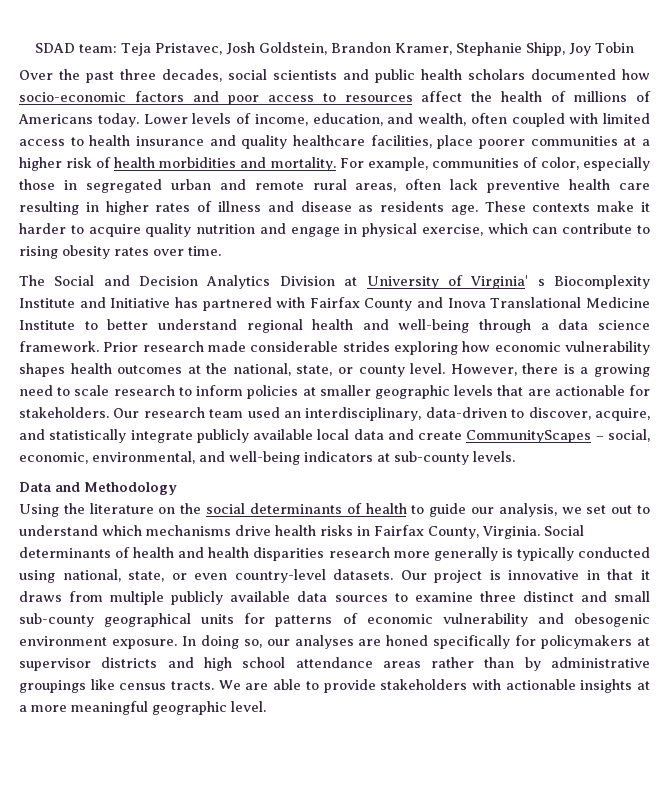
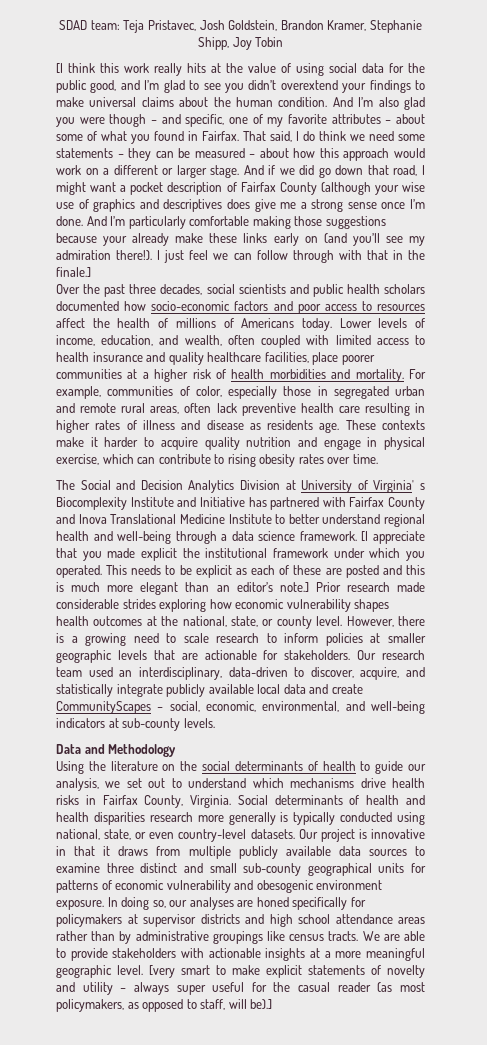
(634, 47) none -> [56,63,425,76] [56,80,426,93] [56,97,425,110] [56,114,426,127] [56,131,425,144] [56,148,425,161] [56,165,426,178] [56,182,425,195] [56,199,425,212] [56,216,386,229] [56,233,425,246] [56,250,425,263] [56,267,91,277] // [I think this work really hits at the value of using social data for the public good, and I’m glad to see you didn’t overextend your findings to make universal claims about the human condition. And I’m also glad you were though – and specific, one of my favorite attributes – about some of what you found in Fairfax. That said, I do think we need some statements – they can be measured – about how this approach would work on a different or larger stage. And if we did go down that road, I might want a pocket description of Fairfax County (although your wise use of graphics and descriptives does give me a strong sense once I’m done. And I’m particularly comfortable making those suggestions because your already make these links early on (and you’ll see my admiration there!). I just feel we can follow through with that in the finale.]
(99, 346) none -> [361,531,426,544] [56,548,425,561] [56,565,425,578] [56,582,309,595] [I appreciate that you made explicit the institutional framework under which you operated. This needs to be explicit as each of these are posted and this is much more elegant than an editor’s note.]
(266, 706) none -> [149,965,425,978] [56,982,425,995] [56,999,273,1012] [very smart to make explicit statements of novelty and utility – always super useful for the casual reader (as most policymakers, as opposed to staff, will be).]

